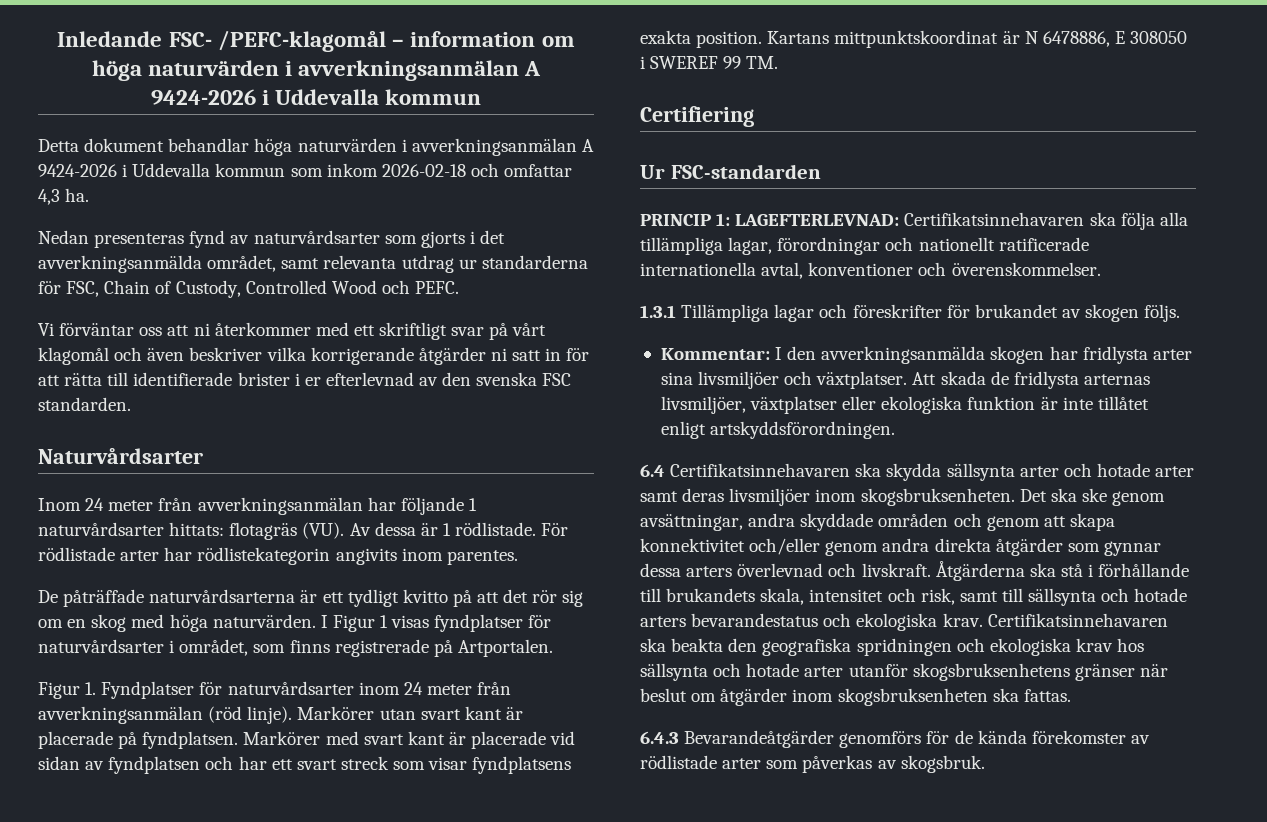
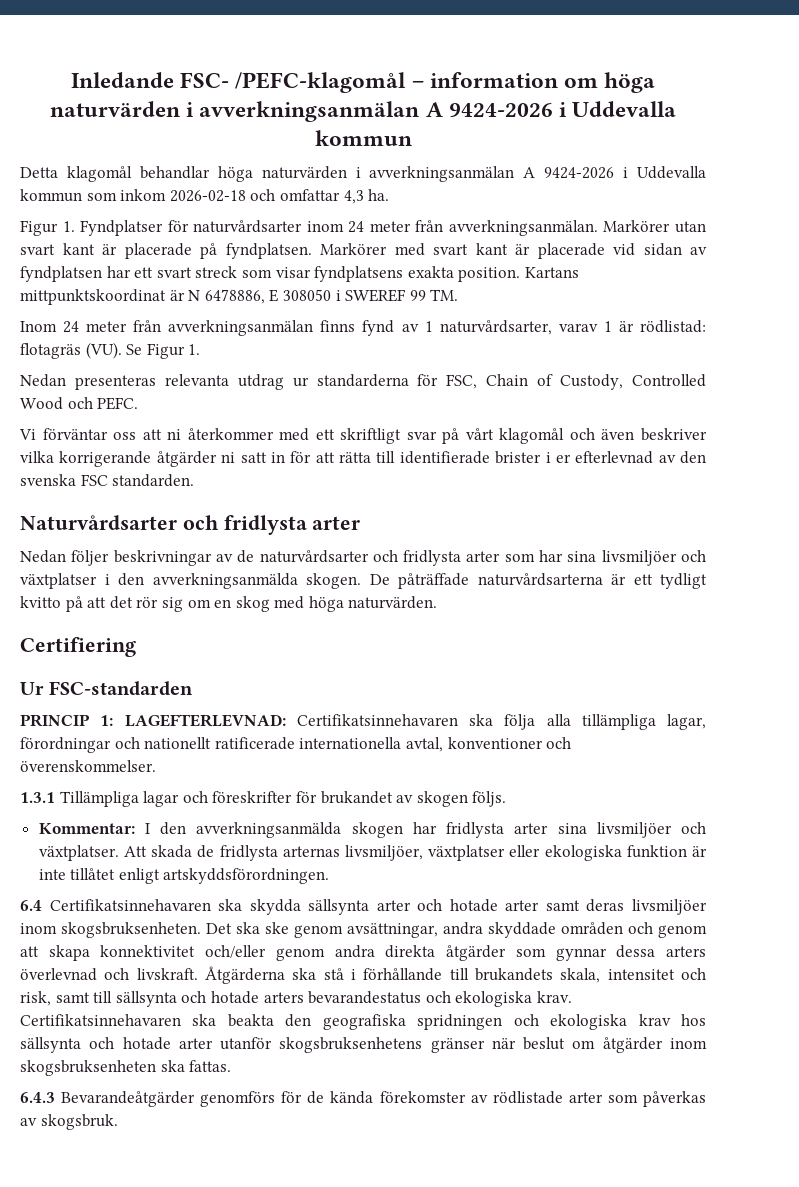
[84,138,165,152] dokument -> [66,166,132,182] klagomål
[38,230,506,248] [38,255,320,273] Nedan presenteras fynd av naturvårdsarter som gjorts i det avverkningsanmälda området, samt -> [20,220,706,236] [20,243,707,259] [20,266,579,282] [20,289,459,305] [20,320,707,336] [20,342,201,359] [20,374,156,390] Figur 1. Fyndplatser för naturvårdsarter inom 24 meter från avverkningsanmälan. Markörer utan svart kant är placerade på fyndplatsen. Markörer med svart kant är placerade vid sidan av fyndplatsen har ett svart streck som visar fyndplatsens exakta position. Kartans mittpunktskoordinat är N 6478886, E 308050 i SWEREF 99 TM. // Inom 24 meter från avverkningsanmälan finns fynd av 1 naturvårdsarter, varav 1 är rödlistad: flotagräs (VU). Se Figur 1. // Nedan presenteras
[38,497,477,515] [38,522,569,540] [38,547,518,565] // Inom 24 meter från avverkningsanmälan har följande 1 naturvårdsarter hittats: flotagräs (VU). Av dessa är 1 rödlistade. För rödlistade arter har rödlistekategorin angivits inom parentes. // -> [182,515,361,535] [20,550,706,566] [20,573,361,589] och fridlysta arter // Nedan följer beskrivningar av de naturvårdsarter och fridlysta arter som har sina livsmiljöer och växtplatser i den avverkningsanmälda skogen.
[320,614,552,632] [38,639,553,657] [38,681,512,699] [38,706,523,724] [38,731,576,749] [38,756,572,774] [640,30,1188,48] [640,56,779,69] I Figur 1 visas fyndplatser för naturvårdsarter i området, som finns registrerade på Artportalen. // Figur 1. Fyndplatser för naturvårdsarter inom 24 meter från avverkningsanmälan (röd linje). Markörer utan svart kant är placerade på fyndplatsen. Markörer med svart kant är placerade vid sidan av fyndplatsen och har ett svart streck som visar fyndplatsens exakta position. Kartans mittpunktskoordinat är N 6478886, E 308050 i SWEREF 99 TM. -> (438, 602) none

